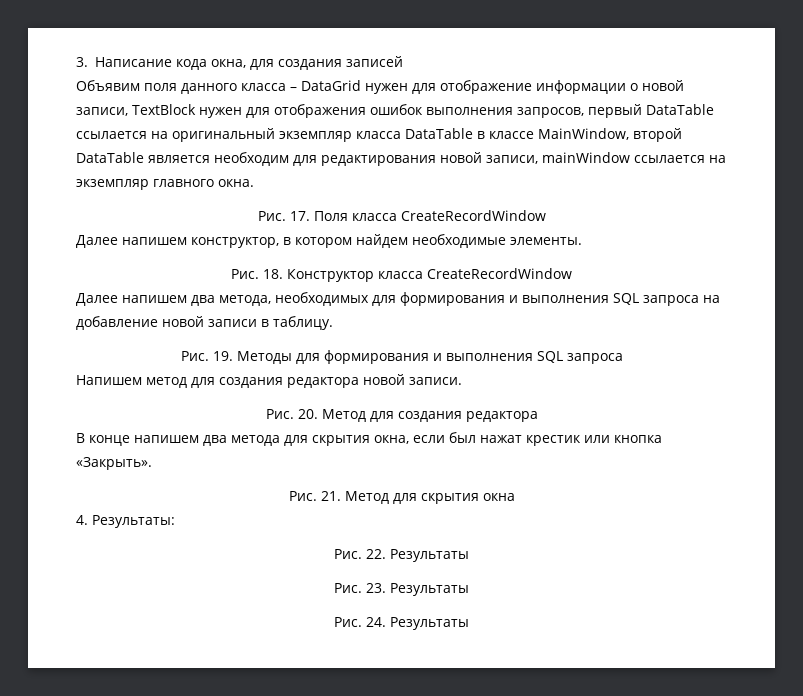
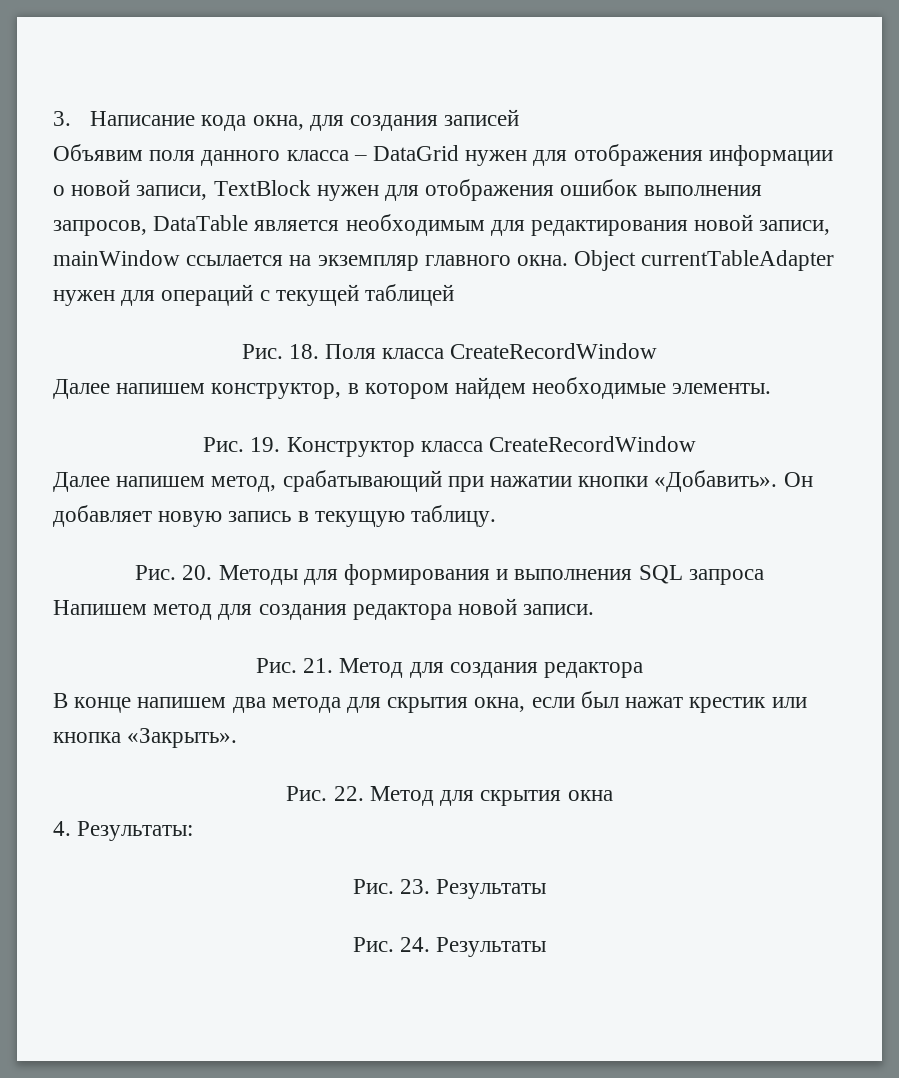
[440,80,532,94] отображение -> [573,144,703,166] отображения
[587,104,714,118] [76,128,682,142] первый DataTable ссылается на оригинальный экземпляр класса DataTable в классе MainWindow, второй -> (147, 228) none
[213,152,289,166] необходим -> [345,214,485,236] необходимым
[257,211,310,221] // Рис. 17. -> [574,250,835,271] [53,284,455,306] [241,344,319,359] Object currentTableAdapter нужен для операций с текущей таблицей // Рис. 18.
[263,269,283,279] 18. -> [250,437,281,452] 19.
[191,292,720,306] [76,316,269,330] два метода, необходимых для формирования и выполнения SQL запроса на добавление новой записи в -> [211,470,813,492] [53,505,405,527] метод, срабатывающий при нажатии кнопки «Добавить». Он добавляет новую запись в текущую
[212,351,233,361] 19. -> [182,565,213,580] 20.
[297,409,318,419] 20. -> [303,658,334,673] 21.
[320,491,341,501] 21. -> [333,786,364,801] 22.
[334,549,469,562] // Рис. 22. Результаты -> (194, 831) none

